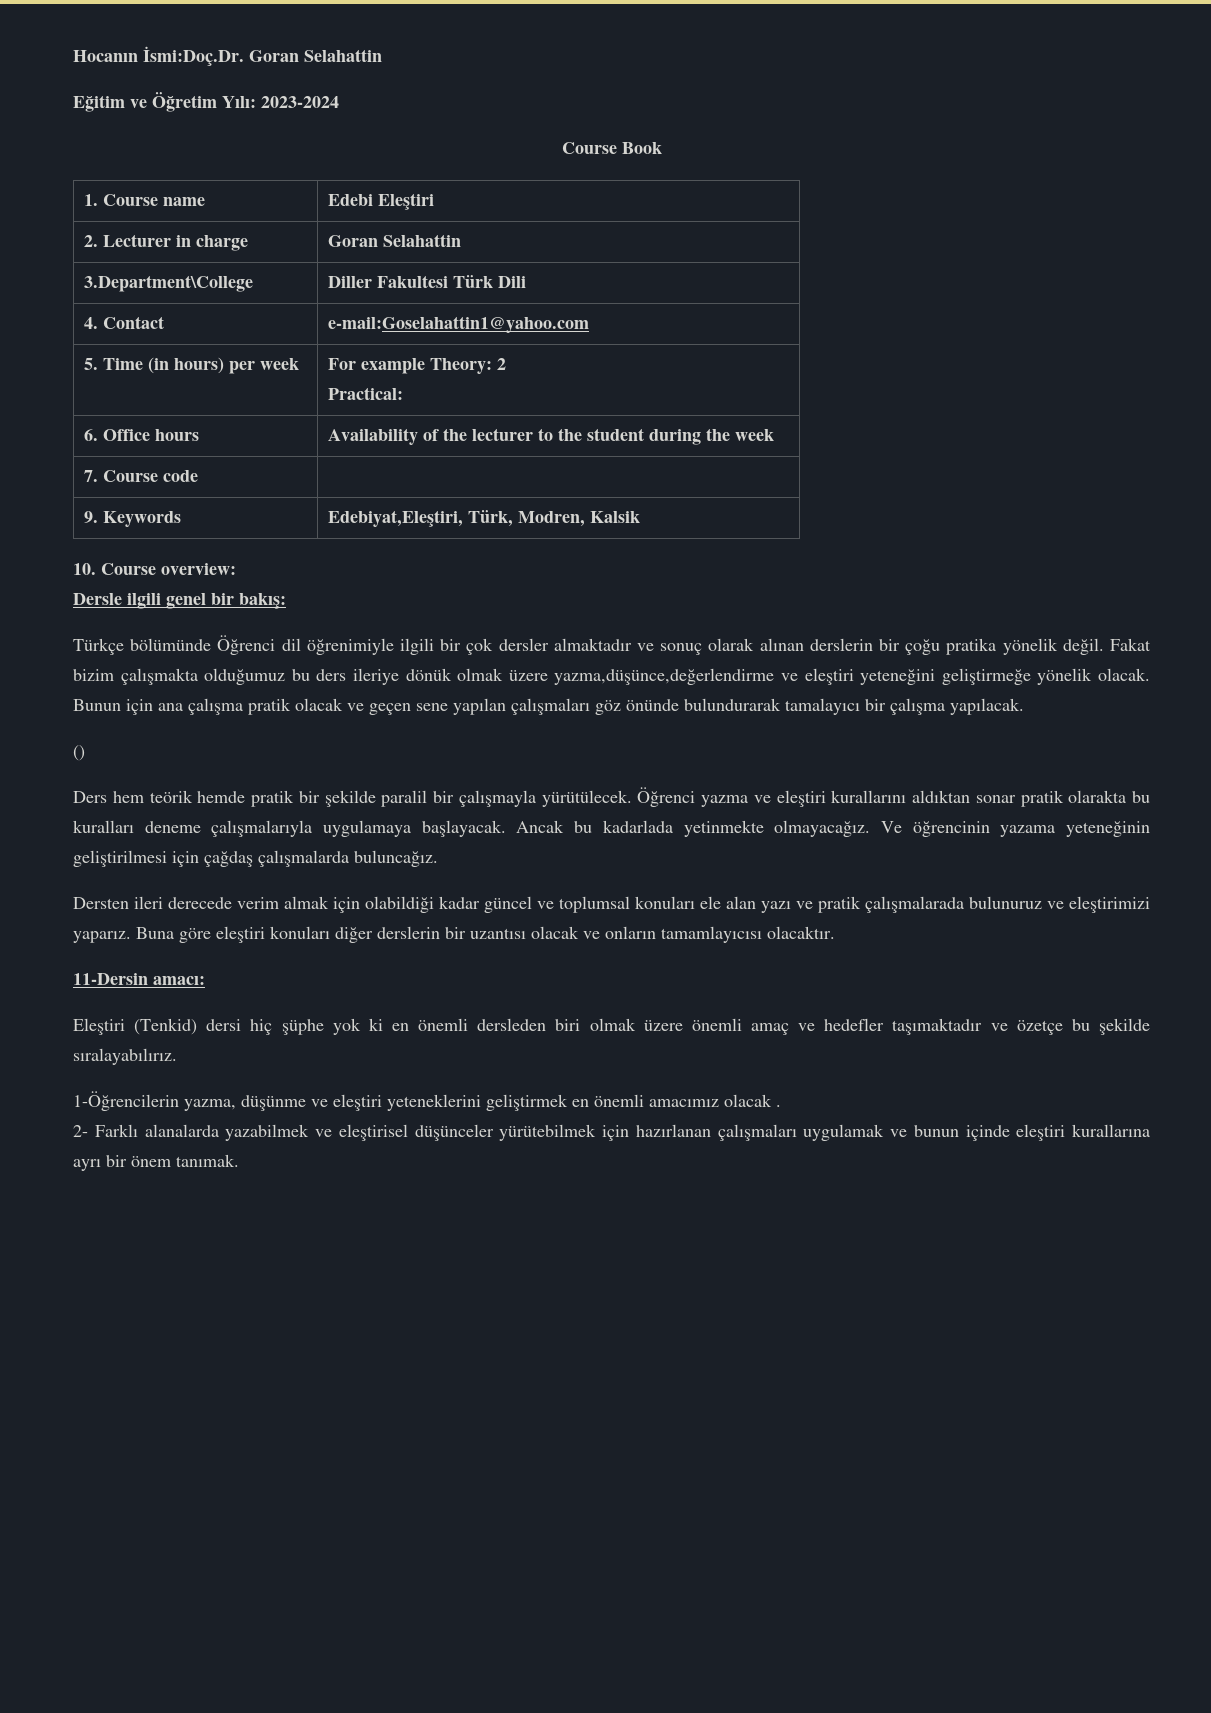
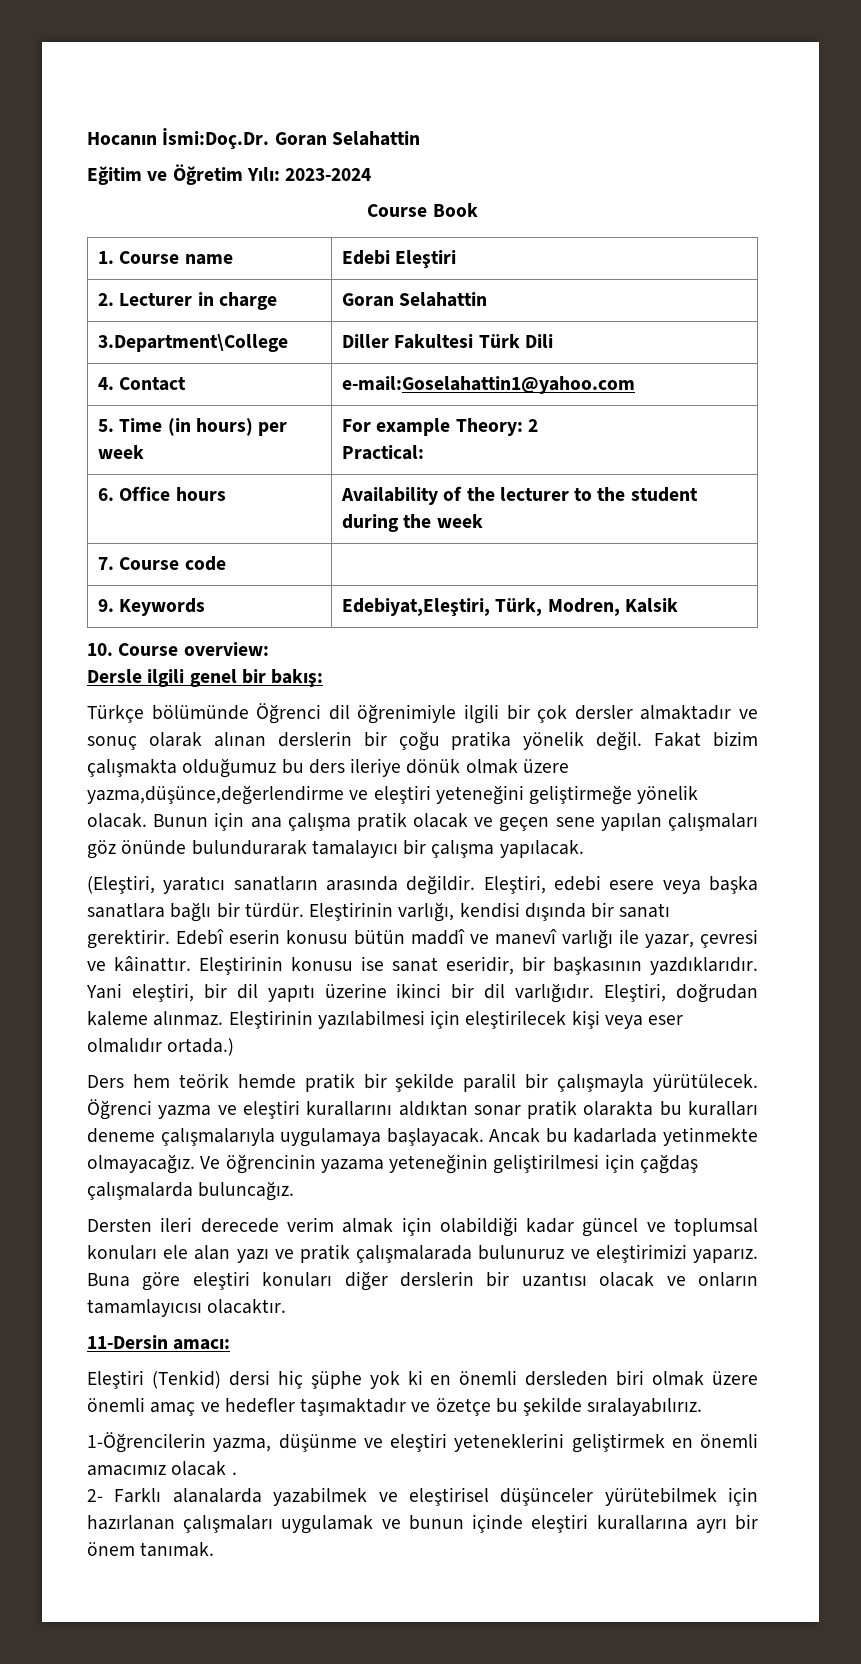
[73,745,85,761] () -> [87,875,759,895] [87,902,671,922] [87,929,758,949] [87,956,758,975] [86,983,758,1003] [87,1010,684,1029] [87,1038,235,1056] (Eleştiri, yaratıcı sanatların arasında değildir. Eleştiri, edebi esere veya başka sanatlara bağlı bir türdür. Eleştirinin varlığı, kendisi dışında bir sanatı gerektirir. Edebî eserin konusu bütün maddî ve manevî varlığı ile yazar, çevresi ve kâinattır. Eleştirinin konusu ise sanat eseridir, bir başkasının yazdıklarıdır. Yani eleştiri, bir dil yapıtı üzerine ikinci bir dil varlığıdır. Eleştiri, doğrudan kaleme alınmaz. Eleştirinin yazılabilmesi için eleştirilecek kişi veya eser olmalıdır ortada.)

